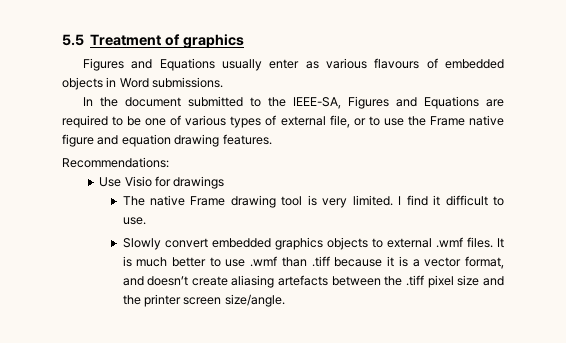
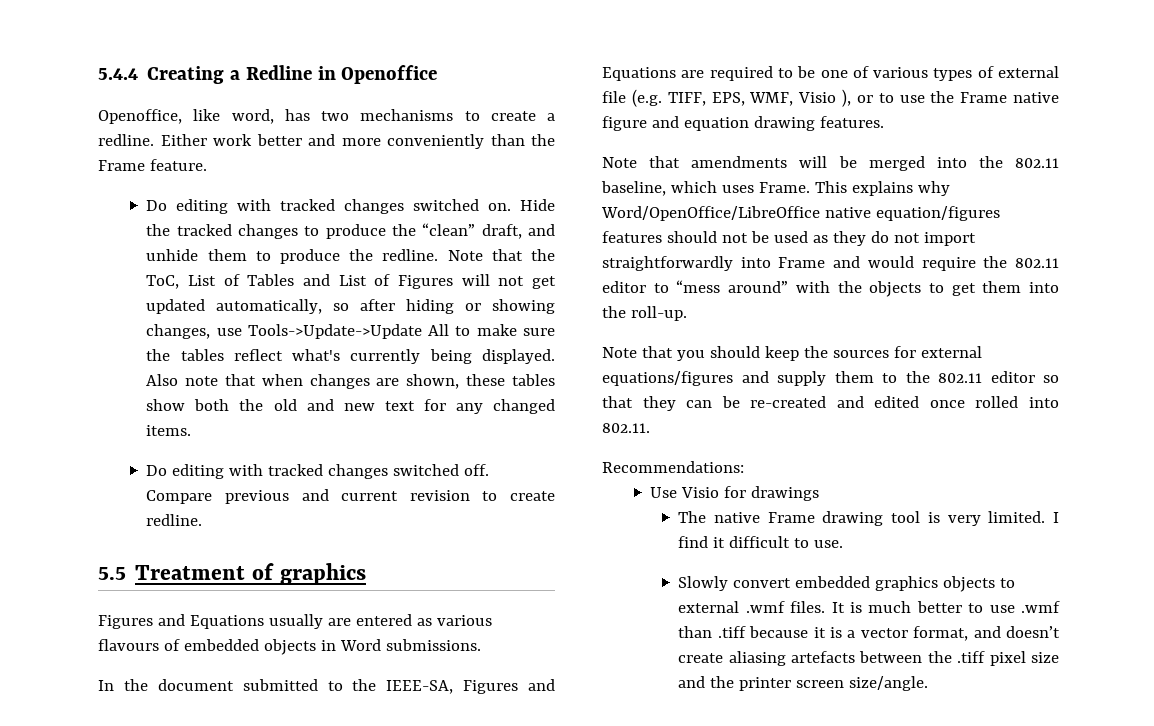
(62, 40) none -> [98,65,438,84] [98,109,555,124] [98,134,555,149] [98,159,207,171] [146,199,555,214] [146,223,556,239] [146,249,556,264] [146,274,556,289] [146,299,555,314] [146,324,555,339] [146,349,555,364] [146,374,556,389] [146,399,555,414] [146,425,192,436] [146,464,490,479] [146,489,555,504] [146,514,203,526] 5.4.4 Creating a Redline in Openoffice // Openoffice, like word, has two mechanisms to create a redline. Either work better and more conveniently than the Frame feature. // Do editing with tracked changes switched on. Hide the tracked changes to produce the “clean” draft, and unhide them to produce the redline. Note that the ToC, List of Tables and List of Figures will not get updated automatically, so after hiding or showing changes, use Tools->Update->Update All to make sure the tables reflect what's currently being displayed. Also note that when changes are shown, these tables show both the old and new text for any changed items. // Do editing with tracked changes switched off. Compare previous and current revision to create redline. //
[269,59,300,69] enter -> [327,614,412,626] are entered
[329,115,350,128] file, -> [602,89,851,107] file (e.g. TIFF, EPS, WMF, Visio ),
(272, 139) none -> [602,156,1059,171] [601,181,950,196] [601,206,1000,221] [602,231,976,246] [602,256,1059,271] [602,280,1059,297] [602,306,687,321] [602,346,982,361] [602,371,1059,386] [602,396,1059,411] [602,423,650,433] // Note that amendments will be merged into the 802.11 baseline, which uses Frame. This explains why Word/OpenOffice/LibreOffice native equation/figures features should not be used as they do not import straightforwardly into Frame and would require the 802.11 editor to “mess around” with the objects to get them into the roll-up. // Note that you should keep the sources for external equations/figures and supply them to the 802.11 editor so that they can be re-created and edited once rolled into 802.11.

